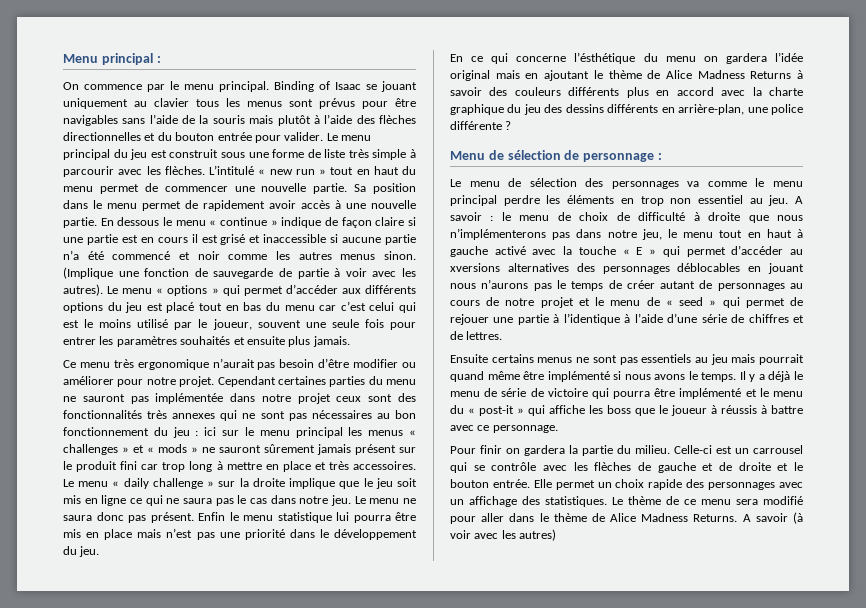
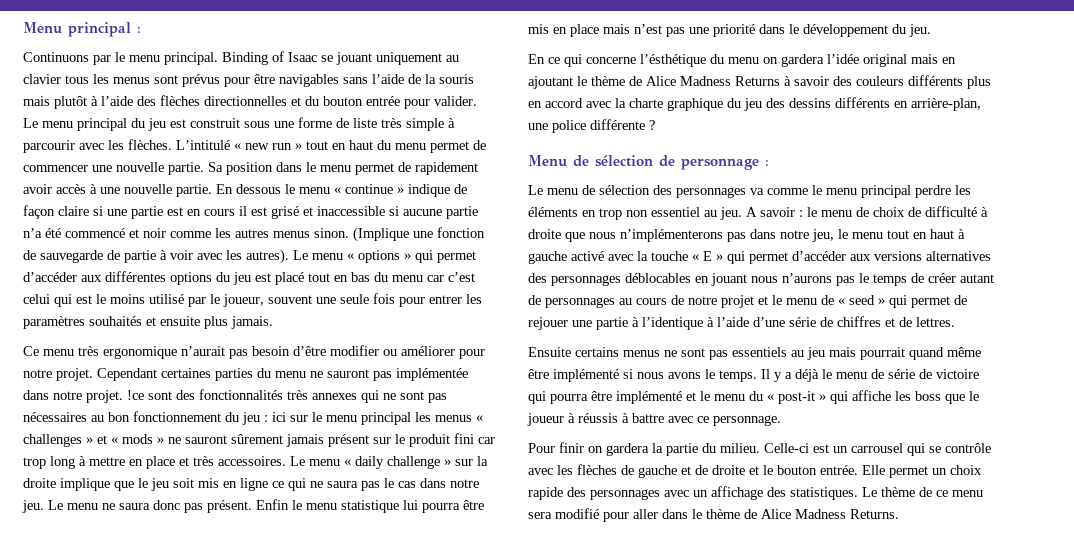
[63,82,142,90] On commence -> [23,52,89,62] Continuons
[365,285,416,294] différents -> [105,271,166,282] différentes
[297,393,362,404] projet ceux -> [86,390,144,403] projet. !ce
[790,249,803,255] [450,263,500,272] au xversions -> [850,251,922,261] aux versions
[742,512,803,524] [450,529,557,541] A savoir (à voir avec les autres) -> (899, 514) none

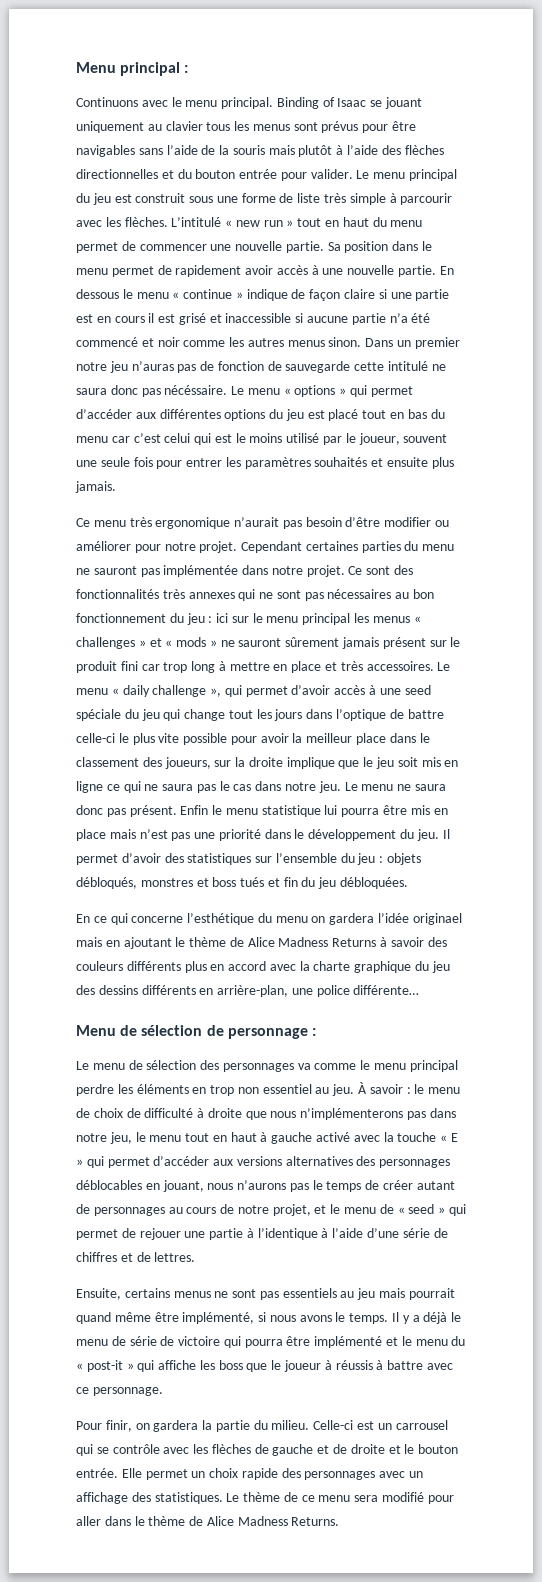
[93,55,111,65] par -> [141,100,168,107] avec
[353,227,485,242] [23,249,289,264] (Implique une fonction de sauvegarde de partie à voir avec les autres). -> [365,337,460,349] [76,361,446,373] [76,385,228,397] Dans un premier notre jeu n’auras pas de fonction de sauvegarde cette intitulé ne saura donc pas nécéssaire.
[127,390,144,400] !ce -> [348,566,363,575] Ce
[444,459,451,466] » -> [210,685,431,697] [76,709,444,721] [76,733,430,745] [76,757,211,769] », qui permet d’avoir accès à une seed spéciale du jeu qui change tout les jours dans l’optique de battre celle-ci le plus vite possible pour avoir la meilleur place dans le classement des joueurs,
(931, 30) none -> [442,829,450,839] [76,853,422,865] [76,877,409,889] Il permet d’avoir des statistiques sur l’ensemble du jeu : objets débloqués, monstres et boss tués et fin du jeu débloquées.
[640,54,706,67] l’ésthétique -> [187,913,255,925] l’esthétique
[863,54,907,67] original -> [412,913,462,925] originael
[590,119,655,130] différente ? -> [353,985,420,995] différente…
[746,207,757,217] A -> [358,1082,368,1094] À
[711,273,747,286] jouant -> [162,1180,204,1192] jouant,
[721,295,754,308] projet -> [272,1204,311,1216] projet,
[528,347,571,357] Ensuite -> [76,1288,121,1300] Ensuite,
[553,369,619,382] implémenté -> [182,1312,255,1324] implémenté,
[559,442,584,453] finir -> [105,1420,132,1432] finir,

